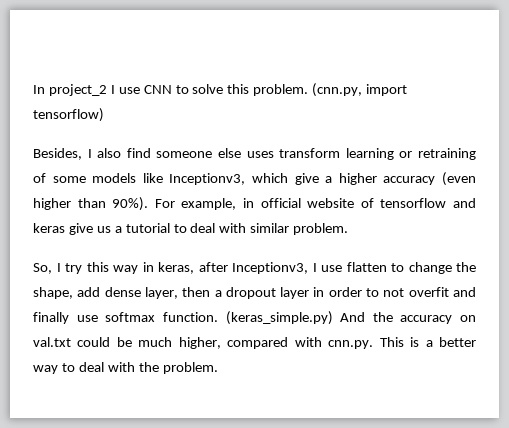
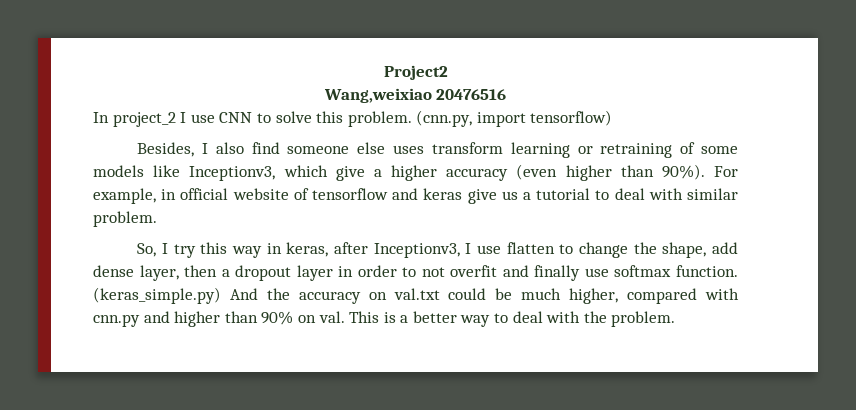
(33, 89) none -> [383,65,448,80] [323,88,507,103] Project2 // Wang,weixiao 20476516 //
[328,340,374,349] cnn.py. -> [93,311,345,327] cnn.py and higher than 90% on val.

